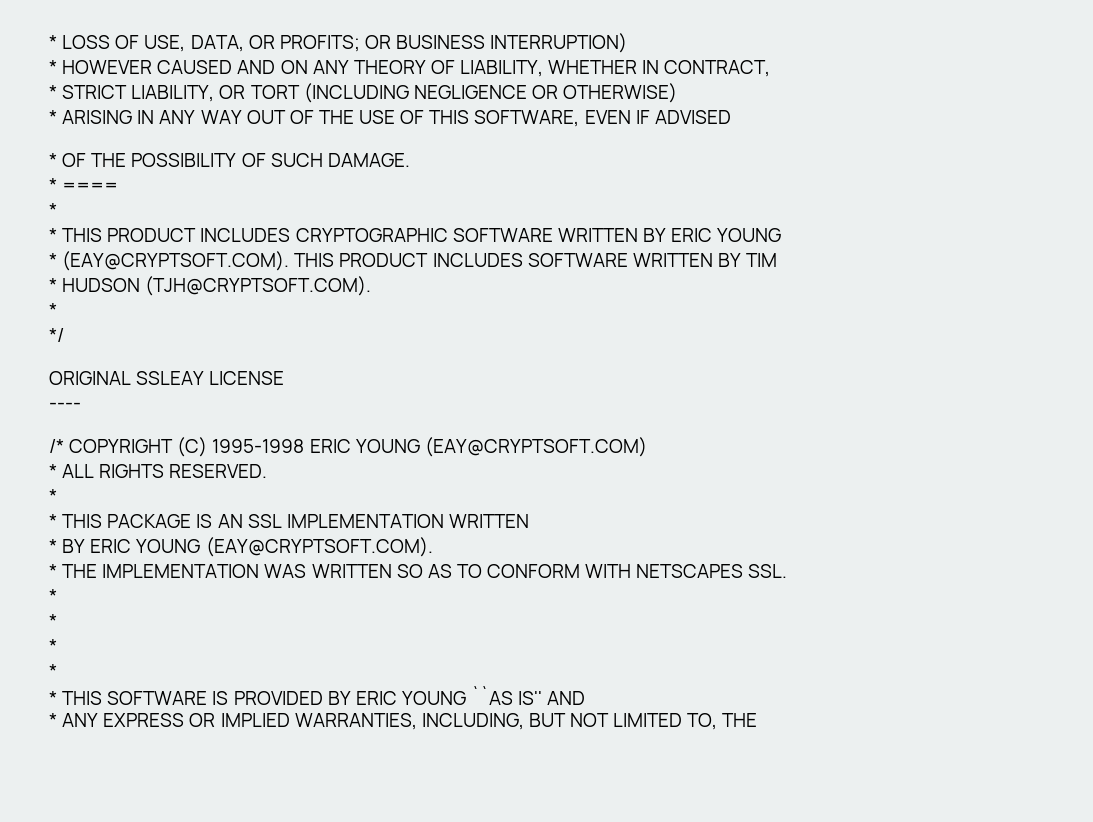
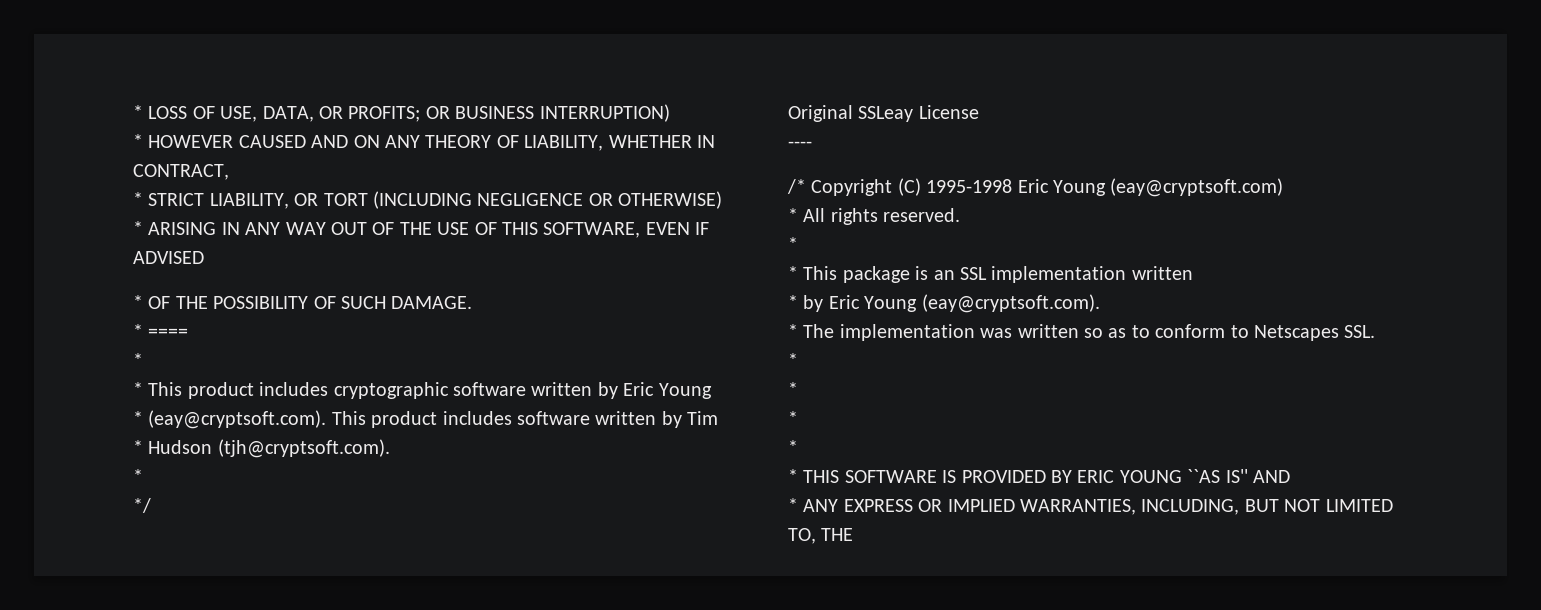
[62,228,782,242] [49,251,778,271] [49,276,372,296] THIS PRODUCT INCLUDES CRYPTOGRAPHIC SOFTWARE WRITTEN BY ERIC YOUNG // * (EAY@CRYPTSOFT.COM). THIS PRODUCT INCLUDES SOFTWARE WRITTEN BY TIM // * HUDSON (TJH@CRYPTSOFT.COM). -> [148,382,712,399] [133,410,719,429] [133,439,390,458] This product includes cryptographic software written by Eric Young // * (eay@cryptsoft.com). This product includes software written by Tim // * Hudson (tjh@cryptsoft.com).
[49,371,285,385] ORIGINAL SSLEAY LICENSE -> [788,105,979,122] Original SSLeay License
[69,439,174,453] COPYRIGHT -> [811,179,893,196] Copyright
[309,437,647,457] [49,464,268,478] [49,489,57,503] [49,514,529,528] [49,537,433,557] [49,564,744,578] ERIC YOUNG (EAY@CRYPTSOFT.COM) // * ALL RIGHTS RESERVED. // * // * THIS PACKAGE IS AN SSL IMPLEMENTATION WRITTEN // * BY ERIC YOUNG (EAY@CRYPTSOFT.COM). // * THE IMPLEMENTATION WAS WRITTEN SO AS TO CONFORM WITH NETSCAPES -> [1017,178,1284,197] [788,208,961,225] [788,237,798,251] [788,266,1193,283] [788,294,1100,313] [788,324,1339,341] Eric Young (eay@cryptsoft.com) // * All rights reserved. // * // * This package is an SSL implementation written // * by Eric Young (eay@cryptsoft.com). // * The implementation was written so as to conform to Netscapes

